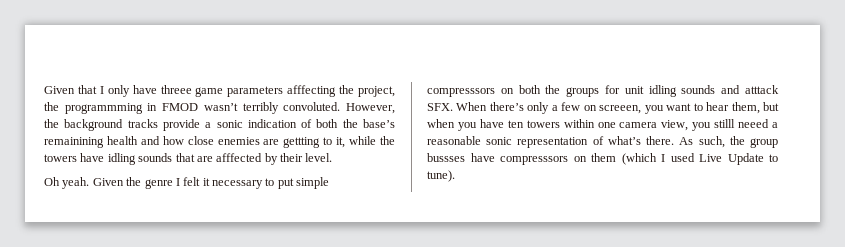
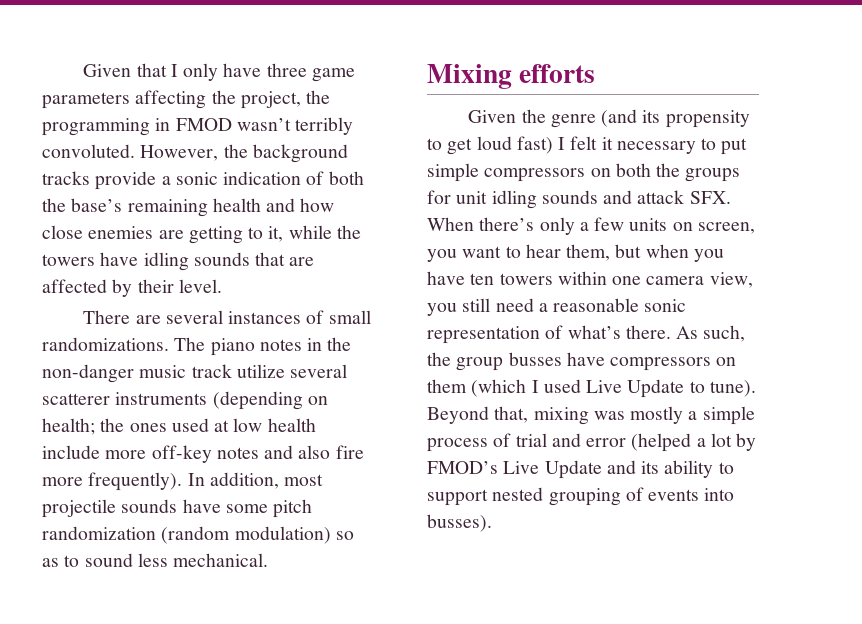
[160,85,192,94] threee -> [266,63,307,77] three
[287,85,337,97] afffecting -> [135,90,207,109] affecting
[64,103,143,114] programmming -> [42,118,150,136] programming
[44,137,104,148] remainining -> [127,199,208,217] remaining
[283,137,321,148] gettting -> [188,226,243,244] getting
[216,153,263,162] afffected -> [42,279,107,293] affected
[44,177,173,189] Oh yeah. Given the genre -> [83,310,371,324] [42,337,352,356] [42,364,348,383] [42,391,328,410] [42,418,316,435] [42,445,364,463] [42,472,324,491] [42,499,313,518] [42,526,354,544] [42,553,269,567] [427,64,596,89] [468,109,750,128] [427,136,553,155] There are several instances of small randomizations. The piano notes in the non-danger music track utilize several scatterer instruments (depending on health; the ones used at low health include more off-key notes and also fire more frequently). In addition, most projectile sounds have some pitch randomization (random modulation) so as to sound less mechanical. // Mixing efforts // Given the genre (and its propensity to get loud fast)
[427,88,495,97] compresssors -> [484,168,586,182] compressors
[745,85,779,94] atttack -> [637,190,685,204] attack
[583,105,642,114] on screeen, -> [629,218,755,234] units on screen,
[714,119,770,128] stilll neeed -> [462,298,534,312] still need
[427,153,568,165] bussses have compresssors -> [508,352,712,371] busses have compressors
(455, 176) none -> [427,406,755,425] [427,433,757,452] [427,460,734,479] [427,487,735,506] [427,514,492,532] Beyond that, mixing was mostly a simple process of trial and error (helped a lot by FMOD’s Live Update and its ability to support nested grouping of events into busses).

